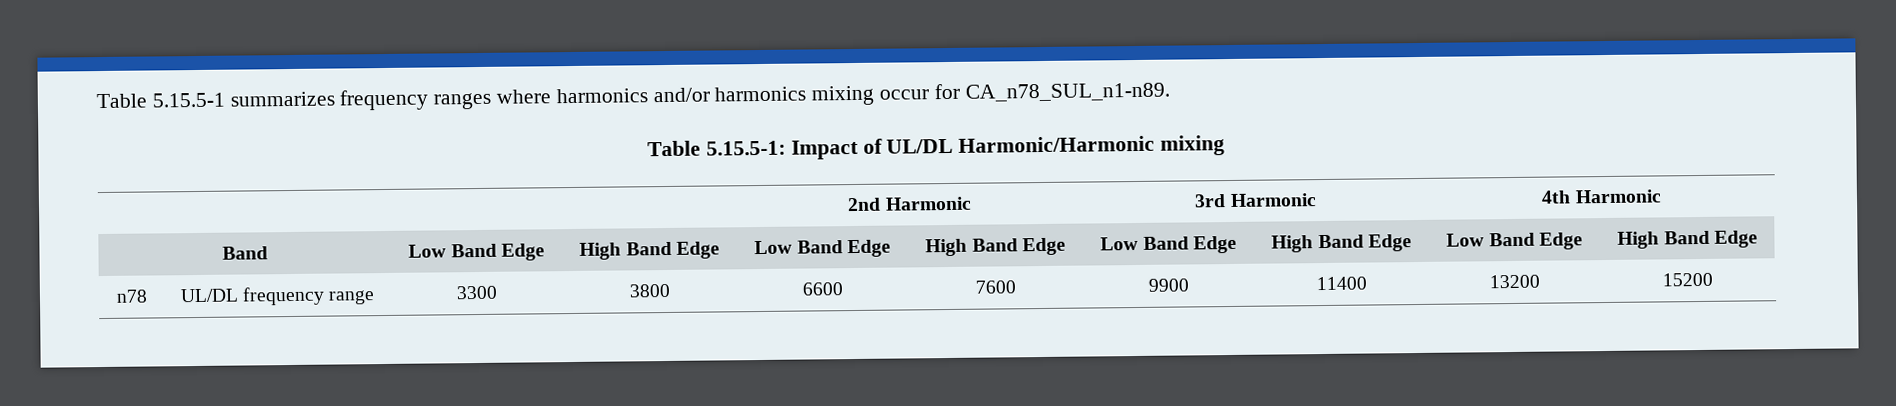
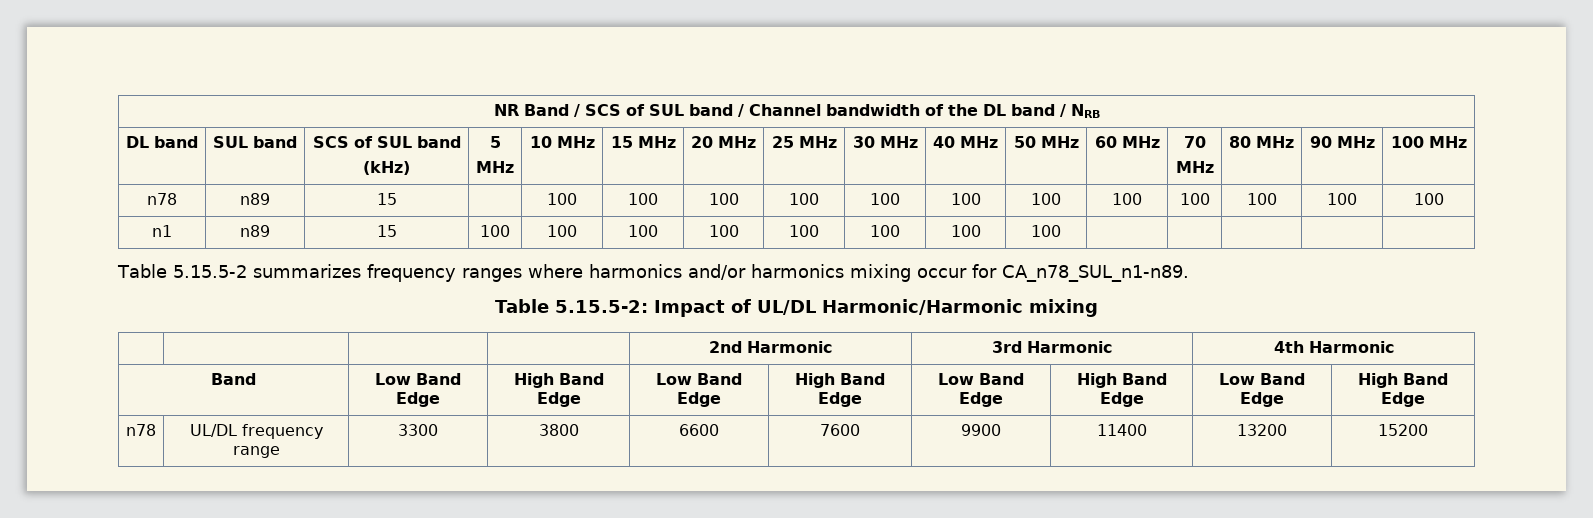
[96,92,225,109] Table 5.15.5-1 -> [493,104,1100,118] [126,136,198,148] [213,136,297,148] [312,136,461,148] [363,161,410,175] [489,136,501,148] [476,161,514,173] [529,136,595,148] [610,136,676,148] [691,136,756,148] [771,136,837,148] [852,136,918,148] [933,136,998,148] [1013,136,1079,148] [1094,136,1160,148] [1183,136,1206,148] [1175,161,1214,173] [1229,136,1294,148] [1309,136,1375,148] [1390,136,1467,148] [147,193,177,205] [240,193,270,205] [376,193,397,205] [547,193,577,205] [628,193,658,205] [708,193,739,205] [789,193,819,205] [870,193,900,205] [950,193,981,205] [1031,193,1061,205] [1112,193,1142,205] [1179,193,1210,205] [1246,193,1277,205] [1327,193,1357,205] [1413,193,1444,205] [152,225,172,237] [240,225,270,237] [376,225,397,237] [480,225,510,237] [547,225,577,237] [628,225,658,237] [708,225,739,237] [789,225,819,237] [870,225,900,237] [950,225,981,237] [1031,225,1061,237] [117,264,247,278] NR Band / SCS of SUL band / Channel bandwidth of the DL band / NRB // DL band | SUL band | SCS of SUL band // (kHz) | 5 // MHz | 10 MHz | 15 MHz | 20 MHz | 25 MHz | 30 MHz | 40 MHz | 50 MHz | 60 MHz | 70 // MHz | 80 MHz | 90 MHz | 100 MHz // n78 | n89 | 15 | | 100 | 100 | 100 | 100 | 100 | 100 | 100 | 100 | 100 | 100 | 100 | 100 // n1 | n89 | 15 | 100 | 100 | 100 | 100 | 100 | 100 | 100 | 100 | | | | | // Table 5.15.5-2
[705,140,786,156] 5.15.5-1: -> [555,300,649,313] 5.15.5-2:

